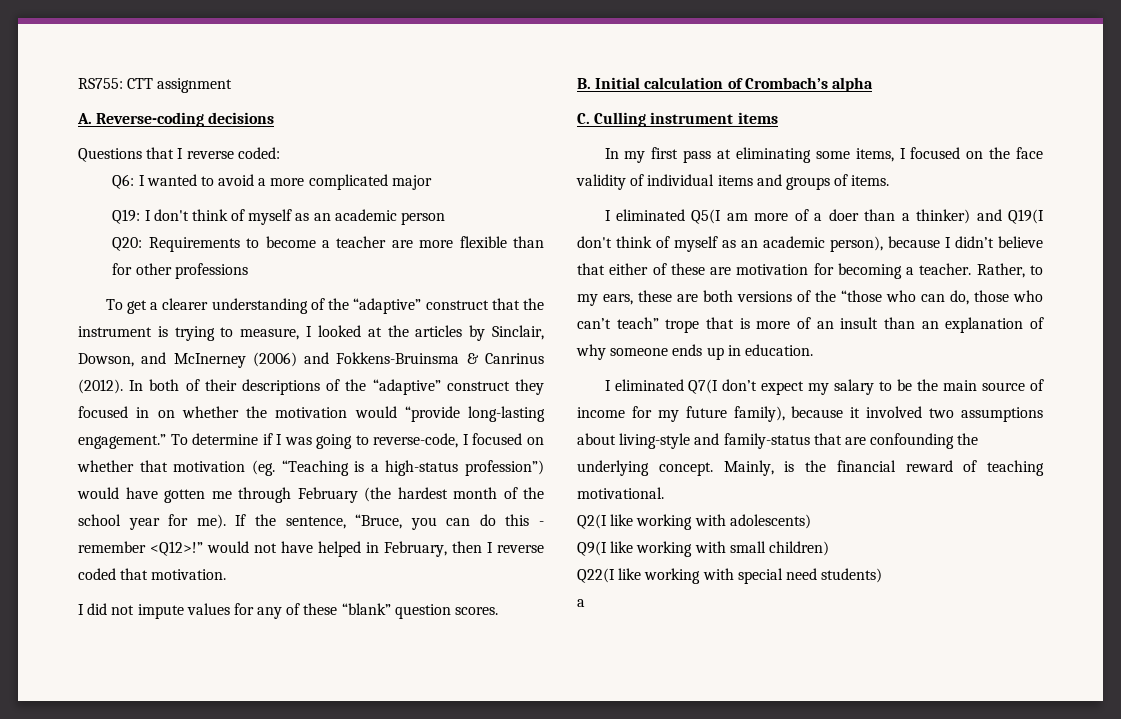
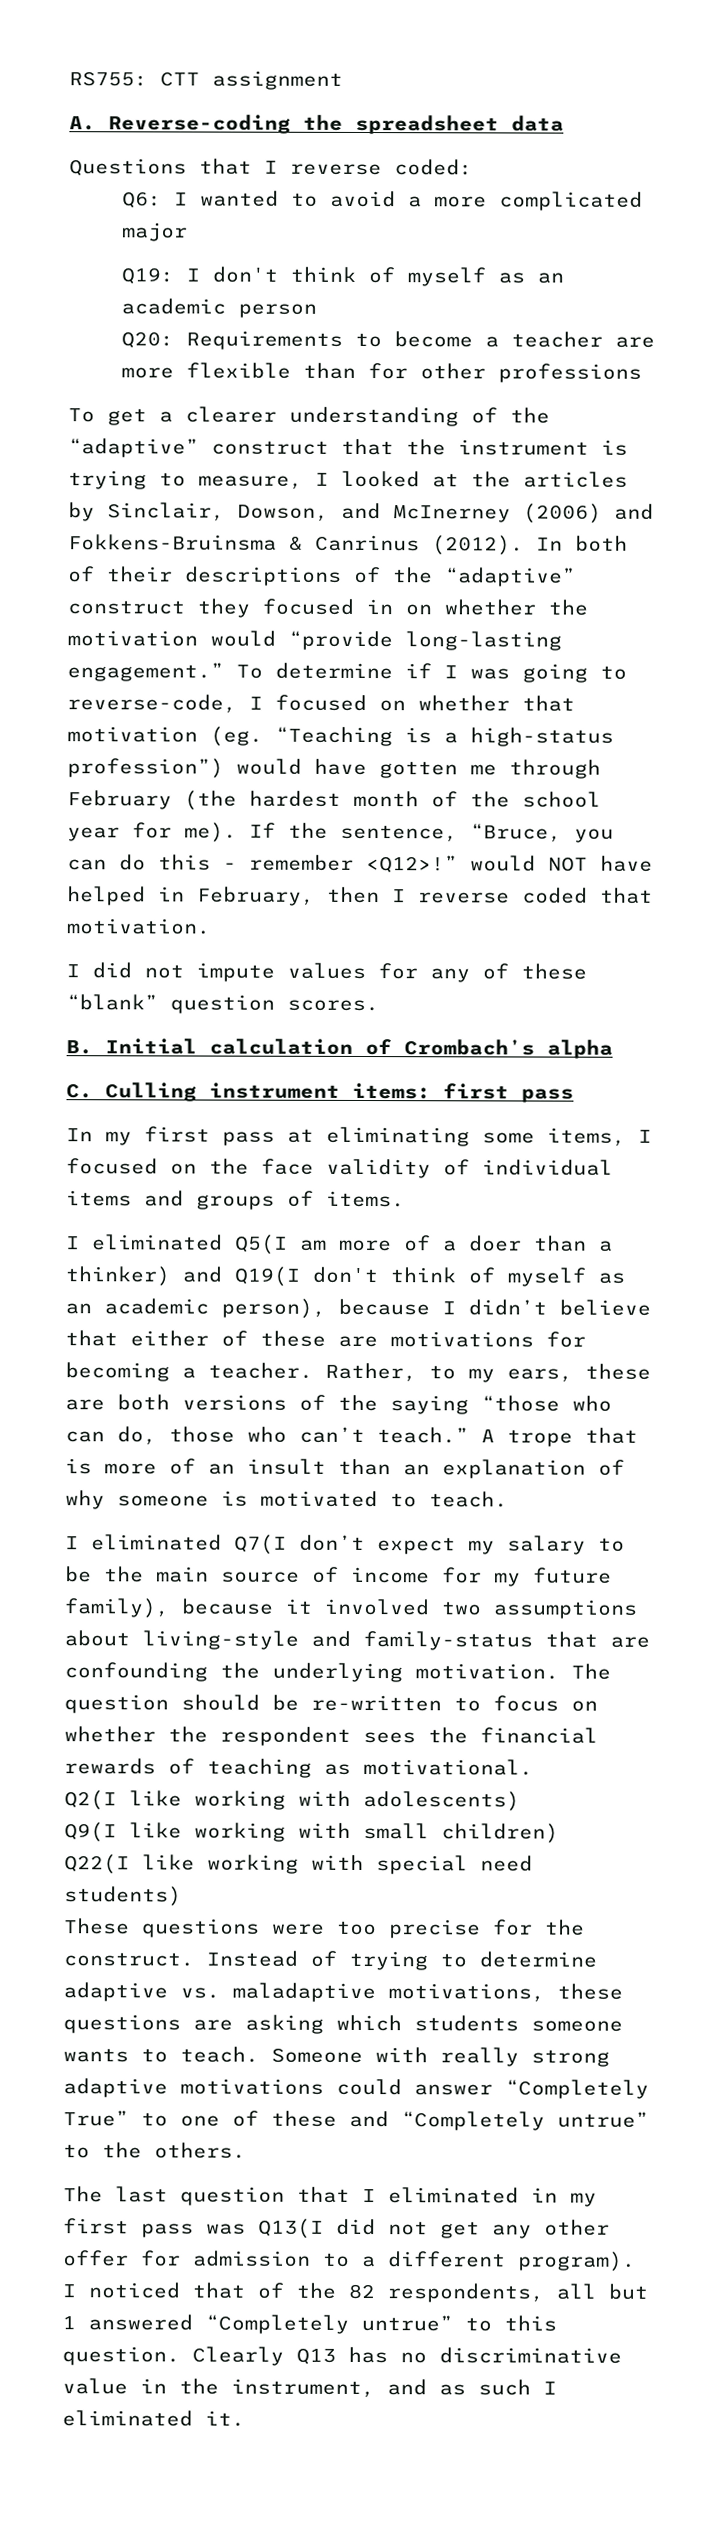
[208,112,275,124] decisions -> [303,114,564,135] the spreadsheet data
[254,543,277,553] not -> [548,856,588,872] NOT
[737,112,778,124] items -> [352,1082,574,1103] items: first pass
[736,264,809,275] motivation -> [390,1331,534,1348] motivations
(836, 296) none -> [390,1395,469,1415] saying
[616,317,659,329] teach” -> [377,1427,495,1444] teach.” A
[672,344,813,360] ends up in education. -> [221,1490,508,1508] is motivated to teach.
[658,460,795,476] concept. Mainly, is -> [415,1663,611,1680] [64,1694,598,1714] [64,1726,416,1746] motivation. The question should be re-written to focus on whether the respondent sees
[905,460,953,472] reward -> [64,1758,156,1775] rewards
(1044, 468) none -> [324,1763,351,1775] as
[577,599,585,607] a -> [64,1918,585,1939] [63,1950,597,1971] [63,1982,623,2003] [63,2014,623,2034] [63,2046,610,2067] [63,2078,649,2099] [63,2110,649,2131] [63,2142,246,2159] [63,2186,597,2207] [63,2218,610,2239] [63,2250,636,2272] [62,2282,648,2303] [62,2314,557,2334] [62,2346,622,2366] [62,2378,557,2399] [62,2410,245,2427] These questions were too precise for the construct. Instead of trying to determine adaptive vs. maladaptive motivations, these questions are asking which students someone wants to teach. Someone with really strong adaptive motivations could answer “Completely True” to one of these and “Completely untrue” to the others. // The last question that I eliminated in my first pass was Q13(I did not get any other offer for admission to a different program). I noticed that of the 82 respondents, all but 1 answered “Completely untrue” to this question. Clearly Q13 has no discriminative value in the instrument, and as such I eliminated it.

